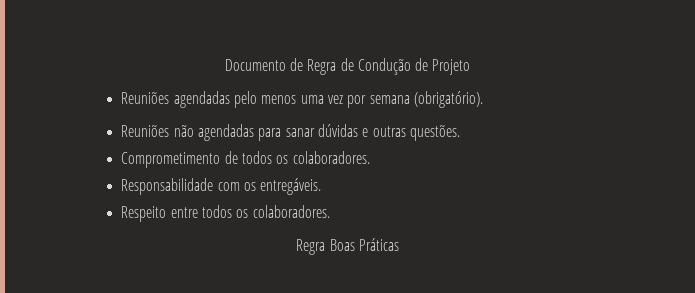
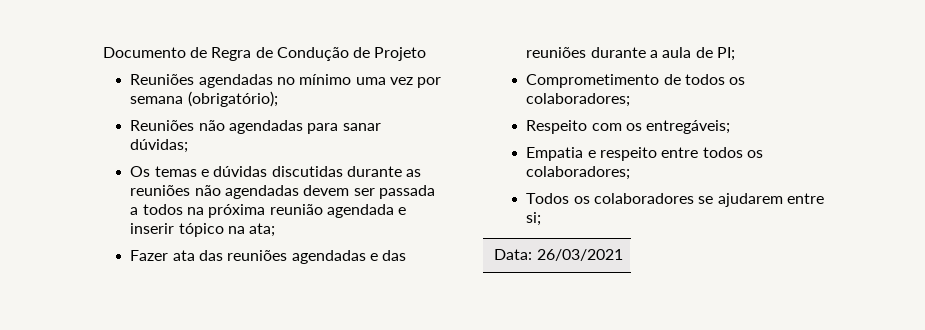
[233,91,297,108] pelo menos -> [276,74,352,85] no mínimo
[413,91,483,108] (obrigatório). -> [187,91,278,107] (obrigatório);
[317,124,460,141] [121,151,370,168] [121,178,322,195] [121,205,330,222] [296,238,399,255] dúvidas e outras questões. // Comprometimento de todos os colaboradores. // Responsabilidade com os entregáveis. // Respeito entre todos os colaboradores. // Regra Boas Práticas -> [130,139,189,153] [130,166,422,177] [130,185,435,199] [130,204,407,218] [130,223,276,237] [130,250,407,264] [526,47,735,61] [526,74,746,88] [526,93,631,107] [526,120,731,134] [526,147,763,161] [526,166,631,180] [526,193,824,207] [526,212,542,226] [494,249,623,261] dúvidas; // Os temas e dúvidas discutidas durante as reuniões não agendadas devem ser passada a todos na próxima reunião agendada e inserir tópico na ata; // Fazer ata das reuniões agendadas e das reuniões durante a aula de PI; // Comprometimento de todos os colaboradores; // Respeito com os entregáveis; // Empatia e respeito entre todos os colaboradores; // Todos os colaboradores se ajudarem entre si; // Data: 26/03/2021

